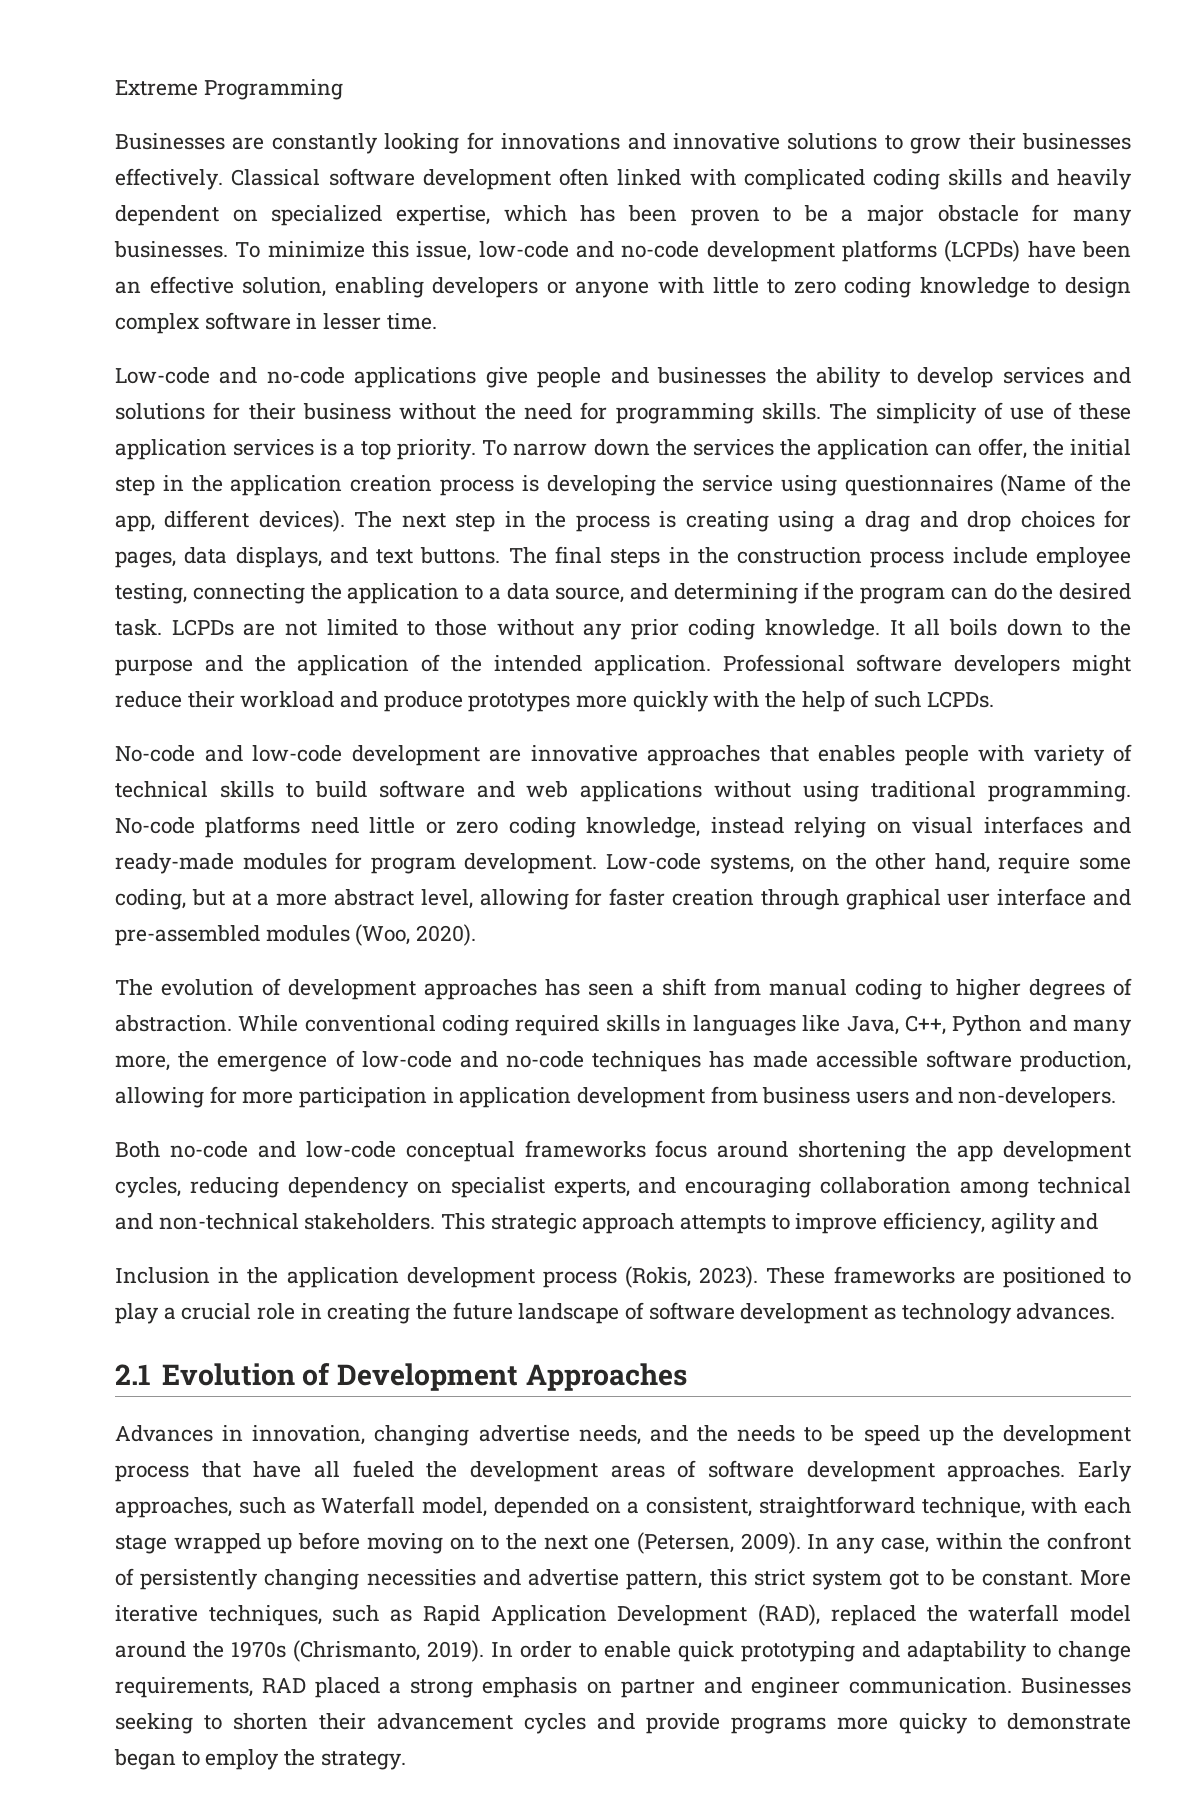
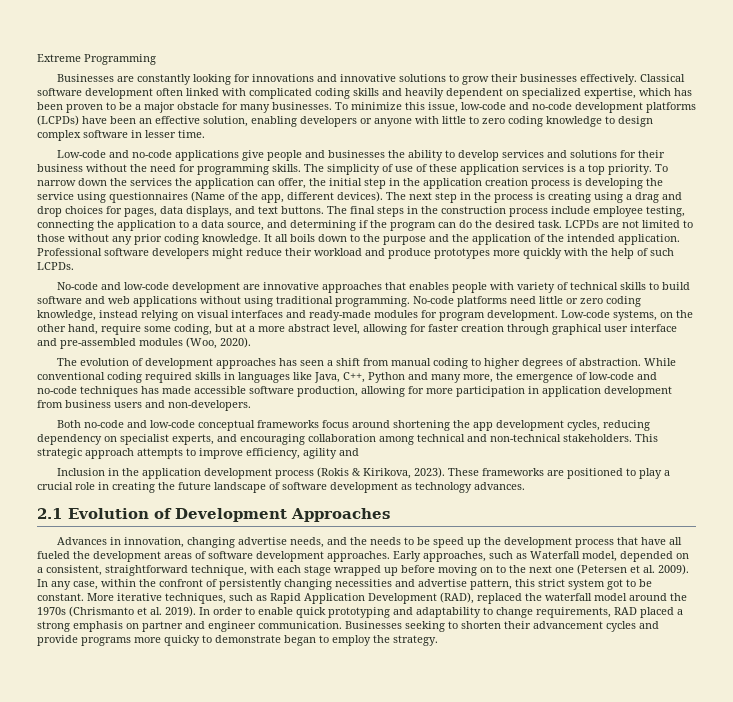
[625,1266,691,1288] (Rokis, -> [316,467,411,479] (Rokis & Kirikova,
[637,1532,735,1554] (Petersen, -> [577,564,655,575] (Petersen et al.
[293,1640,420,1662] (Chrismanto, -> [69,606,162,617] (Chrismanto et al.

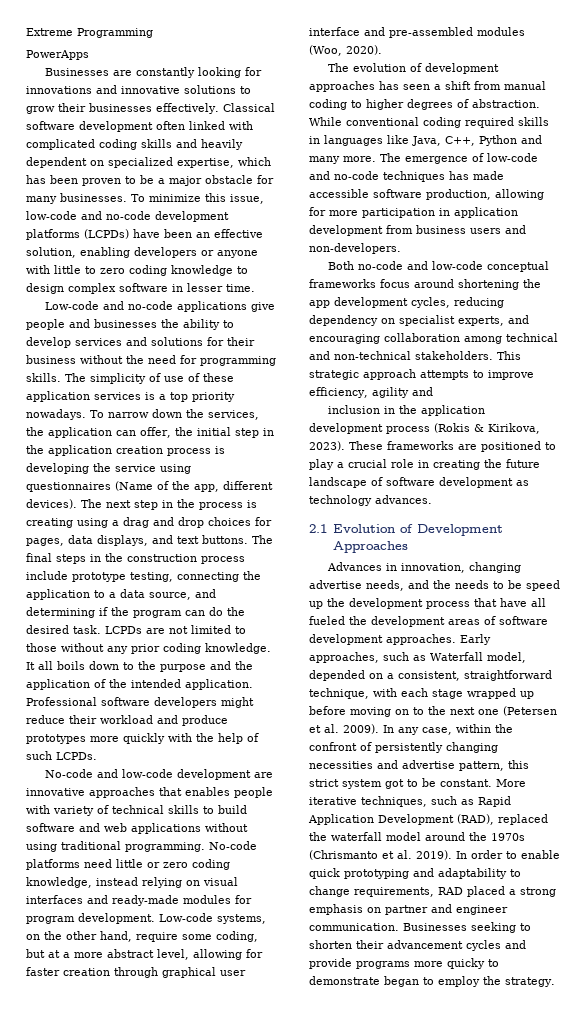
(156, 59) none -> [26,50,89,60] // PowerApps
[608,164,652,175] priority. -> [192,392,235,402] [26,409,86,420] priority nowadays.
[130,178,172,186] services -> [208,410,259,420] services,
[593,206,643,217] employee -> [72,572,126,582] prototype
[463,372,513,383] more, the -> [343,153,401,162] more. The
[56,468,105,476] Inclusion -> [327,405,380,414] inclusion

